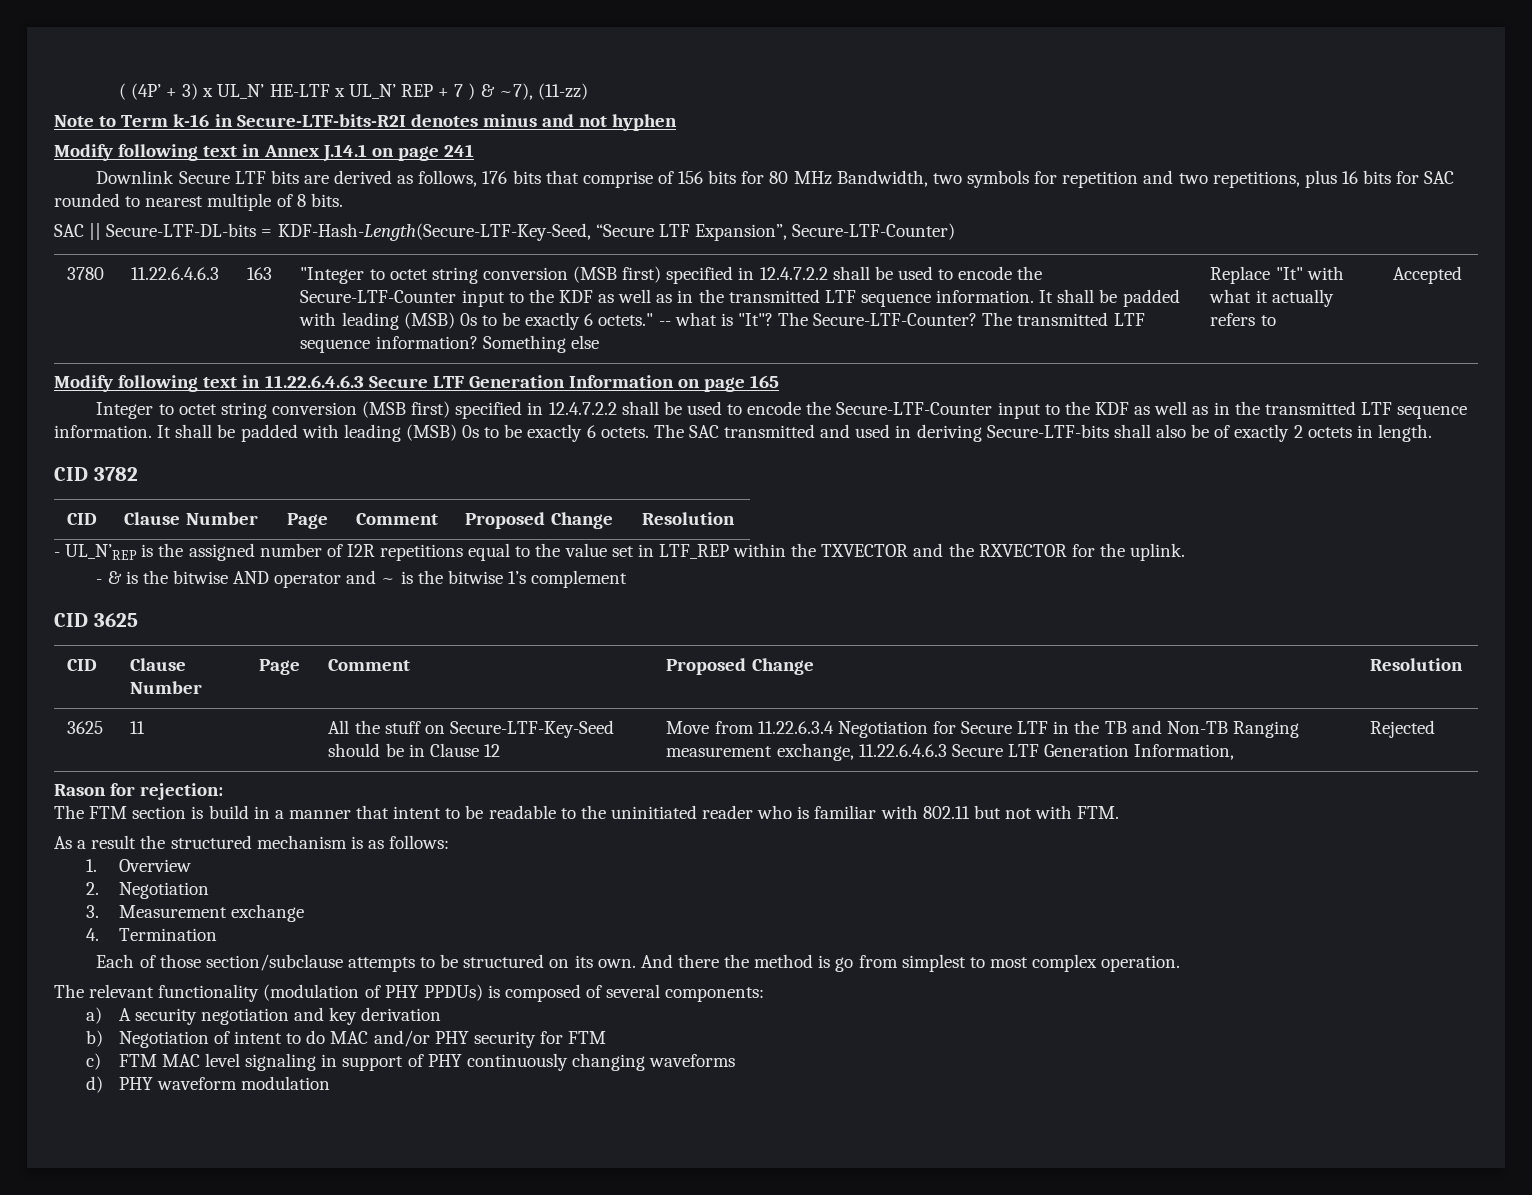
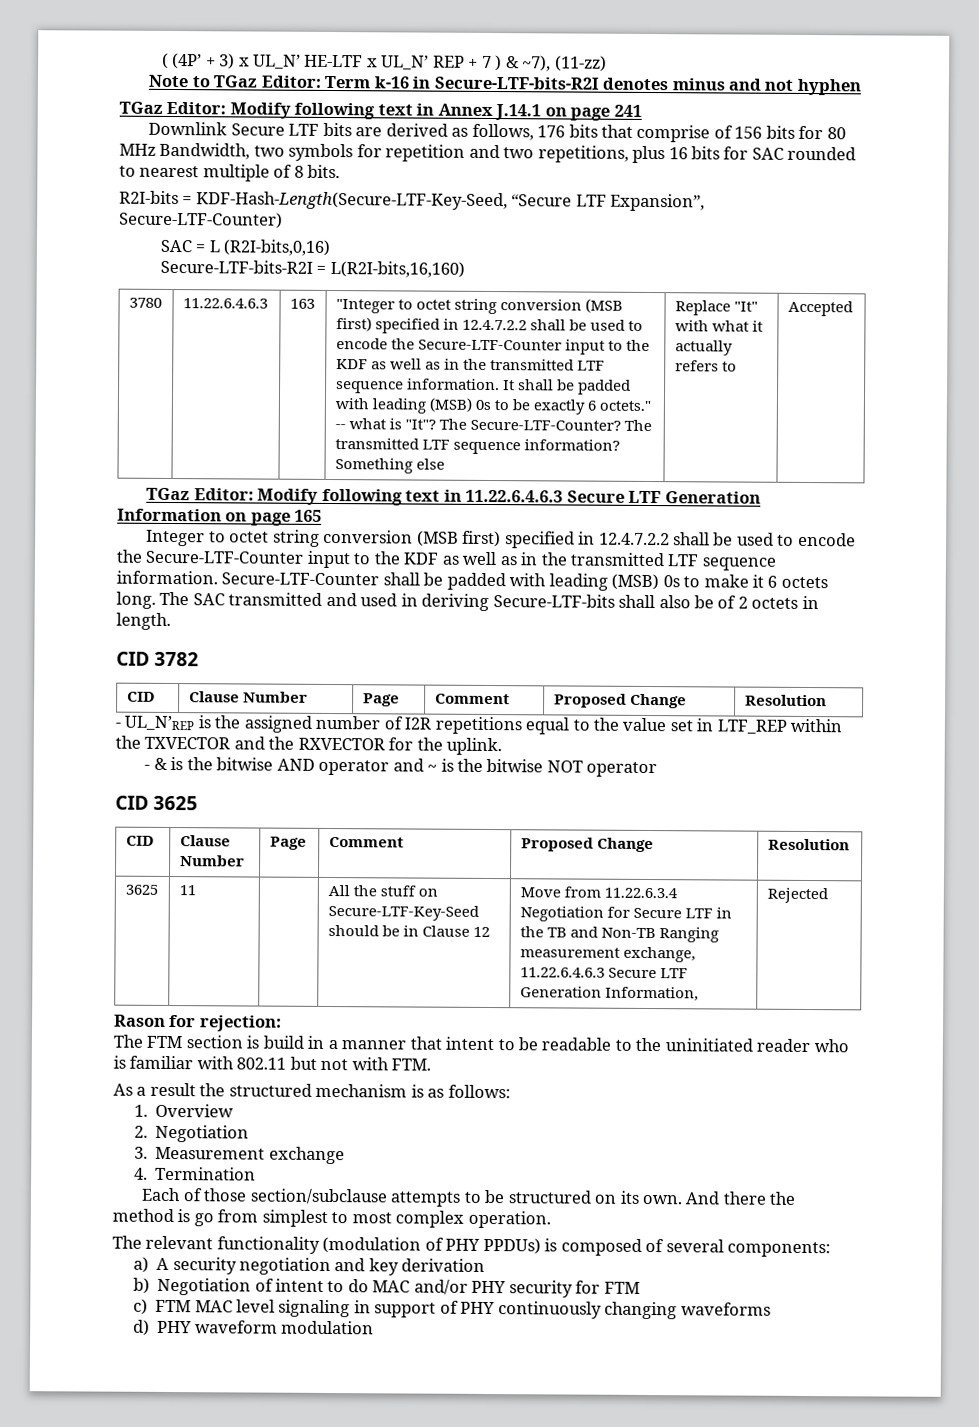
(117, 121) none -> [213,75,322,88] TGaz Editor:
(678, 122) none -> [119,101,227,115] TGaz Editor:
[54,223,257,240] SAC || Secure-LTF-DL-bits -> [119,190,179,205] R2I-bits
(956, 231) none -> [159,239,331,256] [159,259,465,278] // SAC = L (R2I-bits,0,16) // Secure-LTF-bits-R2I = L(R2I-bits,16,160)
(1463, 275) none -> [146,487,254,501] TGaz Editor:
[157,424,649,442] It shall be padded with leading (MSB) 0s to be exactly 6 octets. -> [221,572,828,591] [116,591,156,609] Secure-LTF-Counter shall be padded with leading (MSB) 0s to make it 6 octets long.
[1234,424,1290,442] exactly -> (737, 602) none
[507,570,628,588] 1’s complement -> [546,760,658,778] NOT operator

